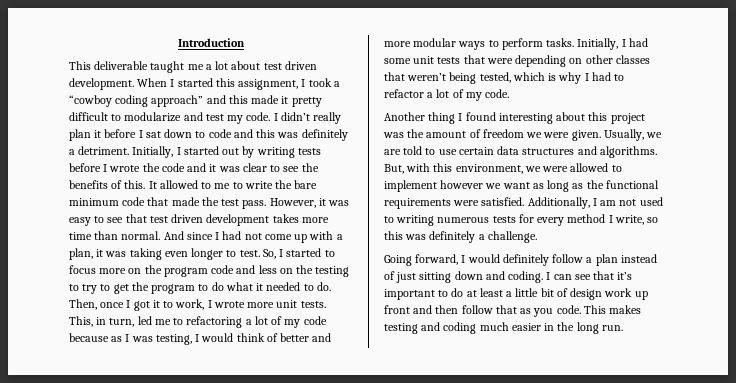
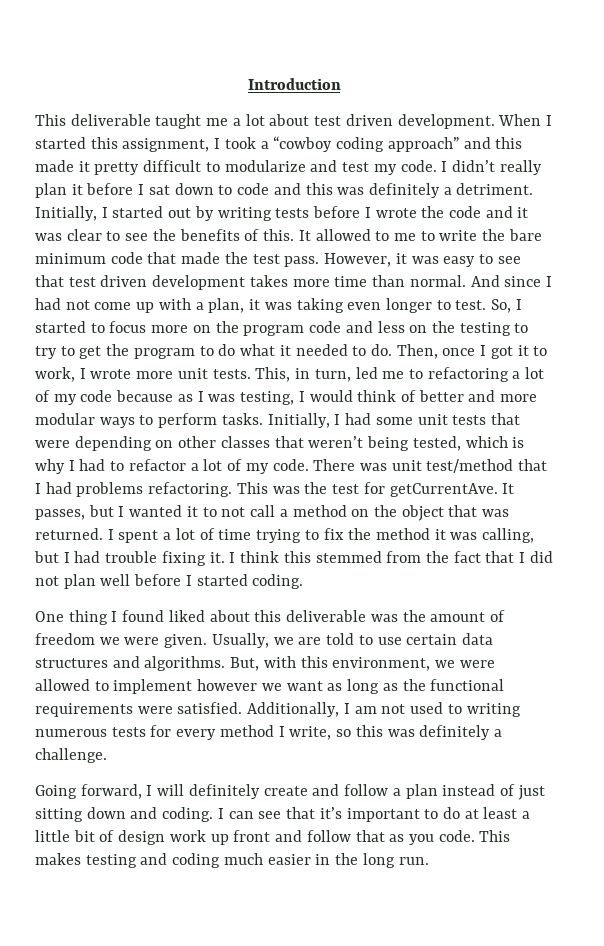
[384,112,425,121] // Another -> [313,459,548,473] [35,482,515,497] [35,505,510,521] [35,528,535,543] [34,551,553,566] [35,574,304,589] [35,611,64,622] There was unit test/method that I had problems refactoring. This was the test for getCurrentAve. It passes, but I wanted it to not call a method on the object that was returned. I spent a lot of time trying to fix the method it was calling, but I had trouble fixing it. I think this stemmed from the fact that I did not plan well before I started coding. // One
[498,113,553,124] interesting -> [168,610,205,622] liked
[610,113,645,124] project -> [286,610,367,622] deliverable
[467,254,549,266] would definitely -> [157,784,340,799] will definitely create and
[435,305,459,314] then -> (303, 836) none

